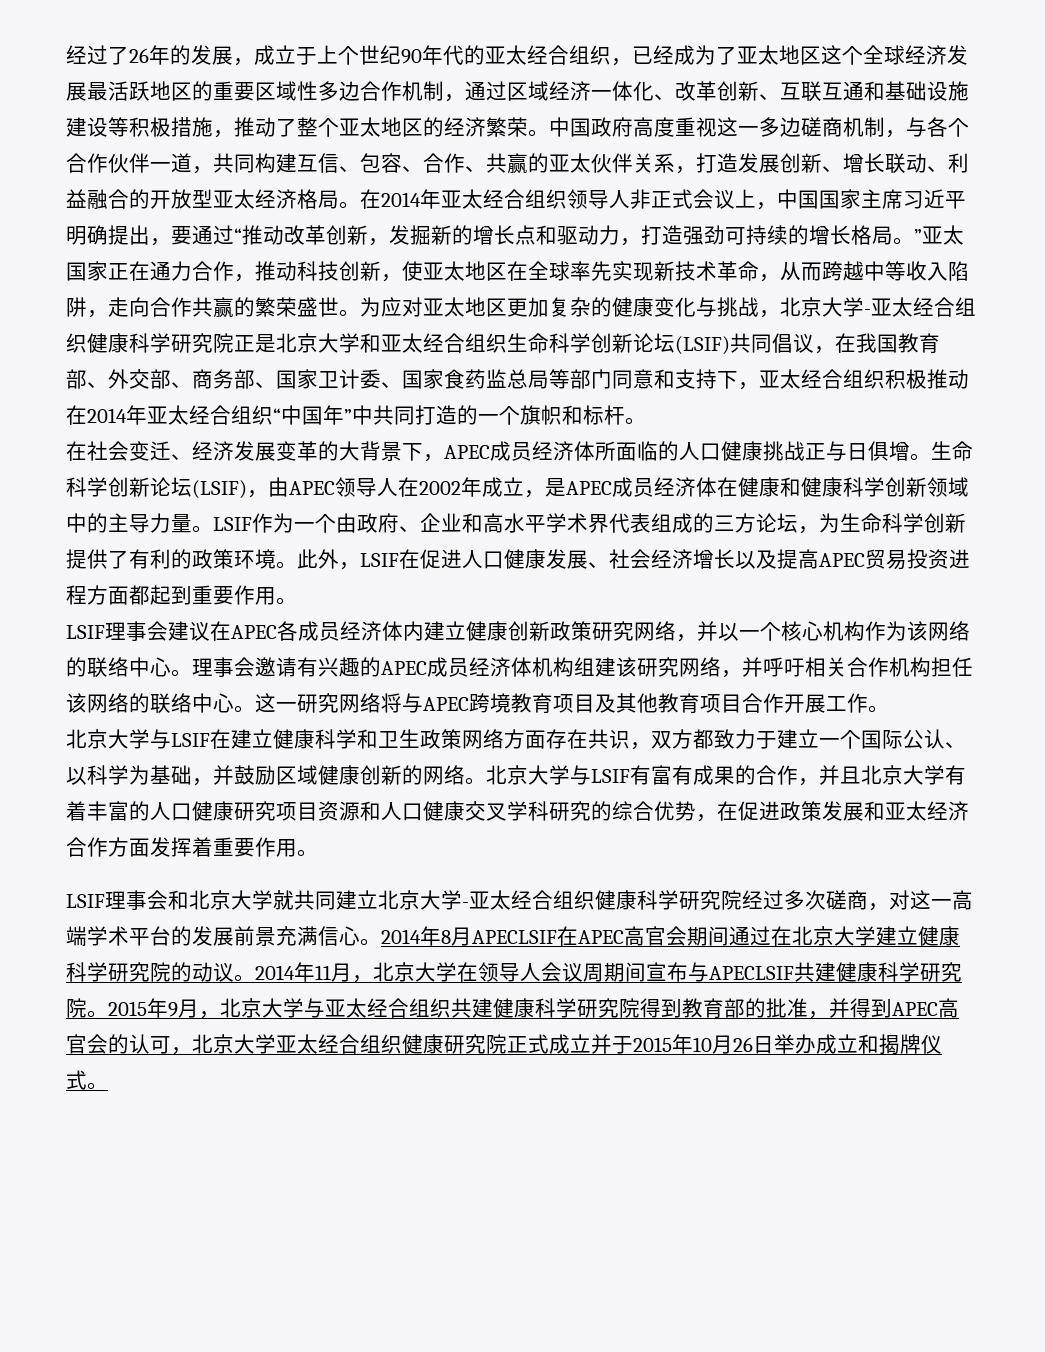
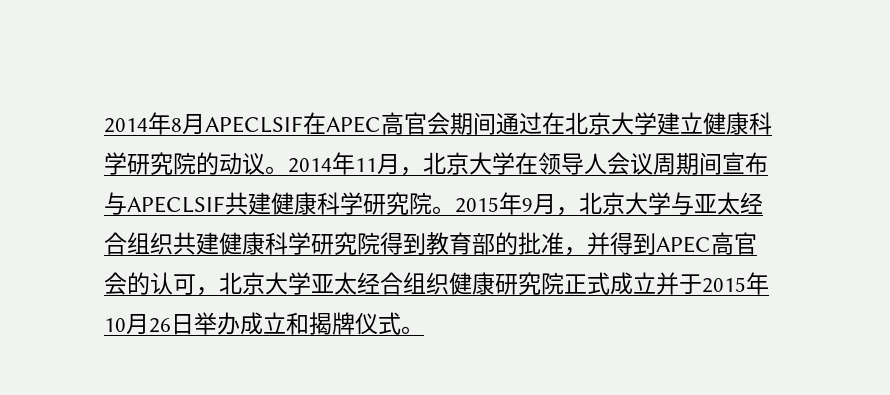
[66,45,968,66] [66,81,969,102] [66,117,969,138] [66,153,969,174] [66,189,966,210] [66,225,964,246] [66,261,969,282] [66,297,976,318] [66,333,940,355] [66,369,969,390] [66,405,646,425] [66,441,973,462] [66,477,969,499] [66,513,966,534] [66,549,970,570] [66,585,297,605] [66,621,970,642] [66,657,973,678] [66,693,889,714] [66,729,966,750] [66,765,966,786] [66,801,969,822] [66,837,318,857] [66,890,973,911] [66,926,381,946] 经过了26年的发展，成立于上个世纪90年代的亚太经合组织，已经成为了亚太地区这个全球经济发展最活跃地区的重要区域性多边合作机制，通过区域经济一体化、改革创新、互联互通和基础设施建设等积极措施，推动了整个亚太地区的经济繁荣。中国政府高度重视这一多边磋商机制，与各个合作伙伴一道，共同构建互信、包容、合作、共赢的亚太伙伴关系，打造发展创新、增长联动、利益融合的开放型亚太经济格局。在2014年亚太经合组织领导人非正式会议上，中国国家主席习近平明确提出，要通过“推动改革创新，发掘新的增长点和驱动力，打造强劲可持续的增长格局。”亚太国家正在通力合作，推动科技创新，使亚太地区在全球率先实现新技术革命，从而跨越中等收入陷阱，走向合作共赢的繁荣盛世。为应对亚太地区更加复杂的健康变化与挑战，北京大学-亚太经合组织健康科学研究院正是北京大学和亚太经合组织生命科学创新论坛(LSIF)共同倡议，在我国教育部、外交部、商务部、国家卫计委、国家食药监总局等部门同意和支持下，亚太经合组织积极推动在2014年亚太经合组织“中国年”中共同打造的一个旗帜和标杆。 // 在社会变迁、经济发展变革的大背景下，APEC成员经济体所面临的人口健康挑战正与日俱增。生命科学创新论坛(LSIF)，由APEC领导人在2002年成立，是APEC成员经济体在健康和健康科学创新领域中的主导力量。LSIF作为一个由政府、企业和高水平学术界代表组成的三方论坛，为生命科学创新提供了有利的政策环境。此外，LSIF在促进人口健康发展、社会经济增长以及提高APEC贸易投资进程方面都起到重要作用。 // LSIF理事会建议在APEC各成员经济体内建立健康创新政策研究网络，并以一个核心机构作为该网络的联络中心。理事会邀请有兴趣的APEC成员经济体机构组建该研究网络，并呼吁相关合作机构担任该网络的联络中心。这一研究网络将与APEC跨境教育项目及其他教育项目合作开展工作。 // 北京大学与LSIF在建立健康科学和卫生政策网络方面存在共识，双方都致力于建立一个国际公认、以科学为基础，并鼓励区域健康创新的网络。北京大学与LSIF有富有成果的合作，并且北京大学有着丰富的人口健康研究项目资源和人口健康交叉学科研究的综合优势，在促进政策发展和亚太经济合作方面发挥着重要作用。 // LSIF理事会和北京大学就共同建立北京大学-亚太经合组织健康科学研究院经过多次磋商，对这一高端学术平台的发展前景充满信心。 -> (104, 125) none

